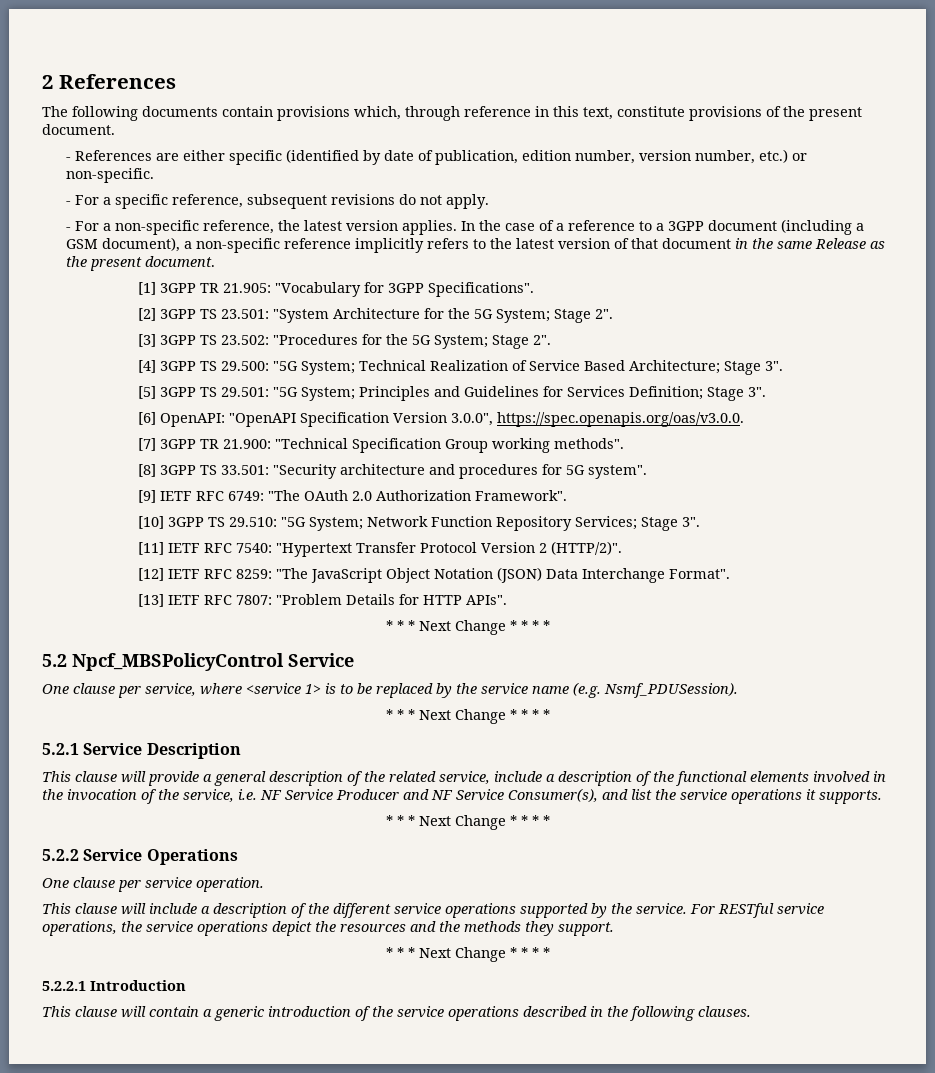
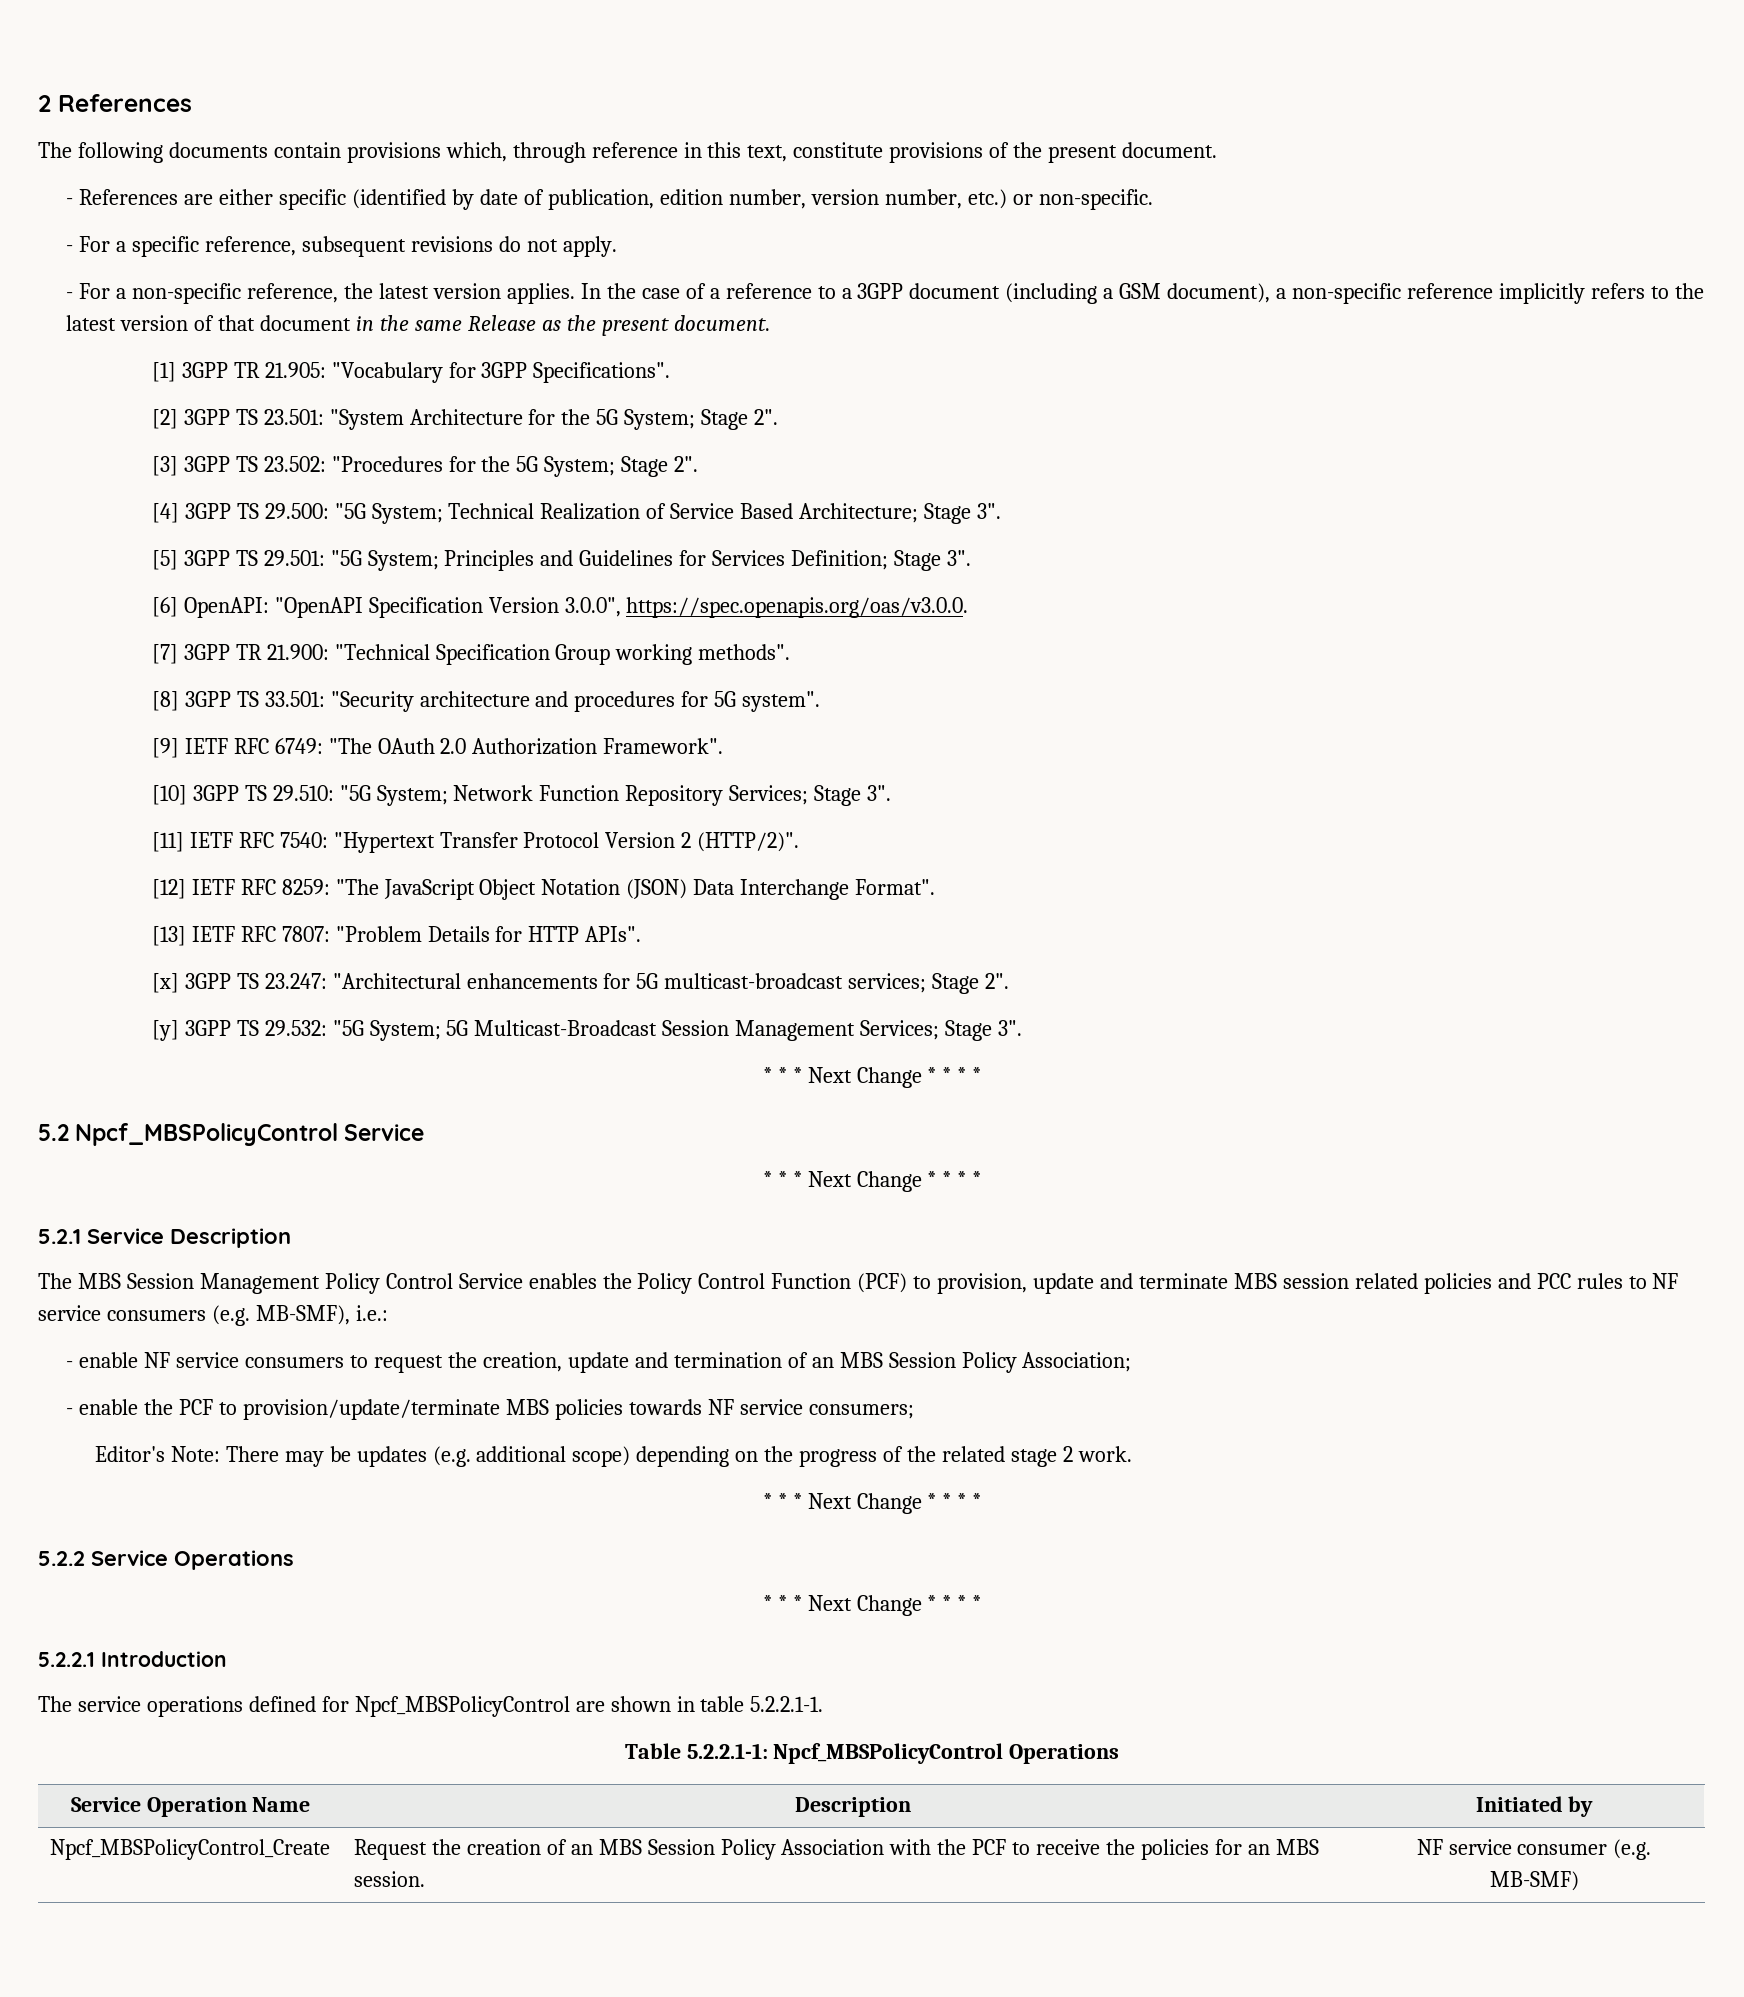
(507, 600) none -> [151,973,1010,994] [151,1020,1023,1041] // [x] 3GPP TS 23.247: "Architectural enhancements for 5G multicast-broadcast services; Stage 2". // [y] 3GPP TS 29.532: "5G System; 5G Multicast-Broadcast Session Management Services; Stage 3".
[42,682,738,698] // One clause per service, where <service 1> is to be replaced by the service name (e.g. Nsmf_PDUSession). -> (425, 1132) none
[42,771,886,786] [42,788,882,804] This clause will provide a general description of the related service, include a description of the functional elements involved in the invocation of the service, i.e. NF Service Producer and NF Service Consumer(s), and list the service operations it supports. -> [38,1273,1679,1294] [38,1305,388,1326] [66,1352,1132,1373] [66,1399,914,1420] [94,1446,1132,1467] The MBS Session Management Policy Control Service enables the Policy Control Function (PCF) to provision, update and terminate MBS session related policies and PCC rules to NF service consumers (e.g. MB-SMF), i.e.: // - enable NF service consumers to request the creation, update and termination of an MBS Session Policy Association; // - enable the PCF to provision/update/terminate MBS policies towards NF service consumers; // Editor's Note: There may be updates (e.g. additional scope) depending on the progress of the related stage 2 work.
[42,877,264,892] [42,903,824,918] [42,921,614,936] // One clause per service operation. // This clause will include a description of the different service operations supported by the service. For RESTful service operations, the service operations depict the resources and the methods they support. -> (294, 1560) none
[42,1006,751,1021] This clause will contain a generic introduction of the service operations described in the following clauses. -> [38,1696,824,1717] [624,1743,1120,1764] [70,1797,311,1817] [794,1797,911,1817] [1475,1796,1594,1817] [49,1839,330,1860] [353,1839,1319,1860] [353,1871,425,1887] [1416,1839,1652,1860] [1489,1871,1579,1891] The service operations defined for Npcf_MBSPolicyControl are shown in table 5.2.2.1-1. // Table 5.2.2.1-1: Npcf_MBSPolicyControl Operations // Service Operation Name | Description | Initiated by // Npcf_MBSPolicyControl_Create | Request the creation of an MBS Session Policy Association with the PCF to receive the policies for an MBS session. | NF service consumer (e.g. MB-SMF)

